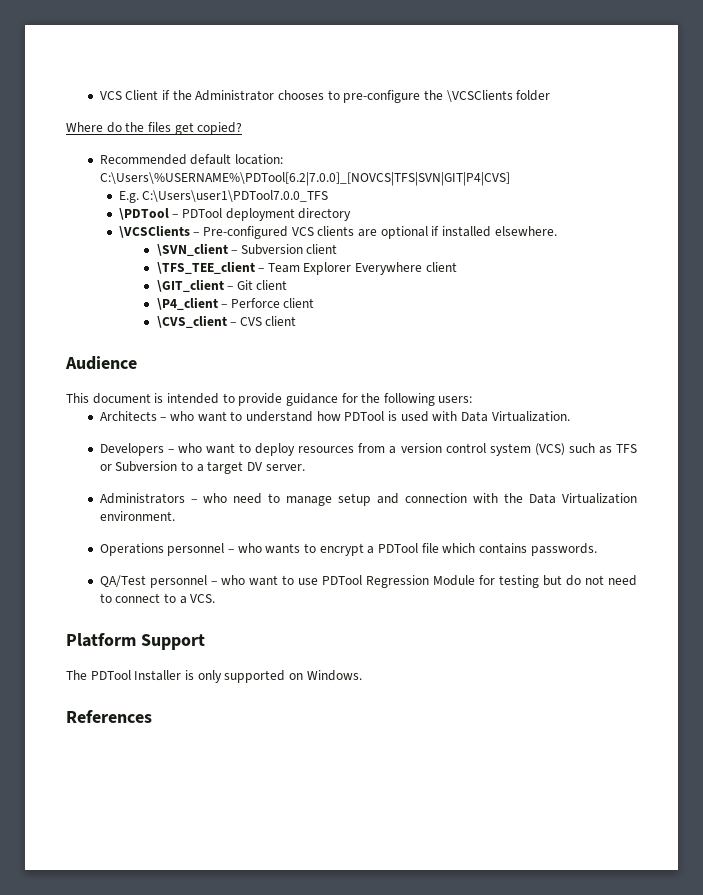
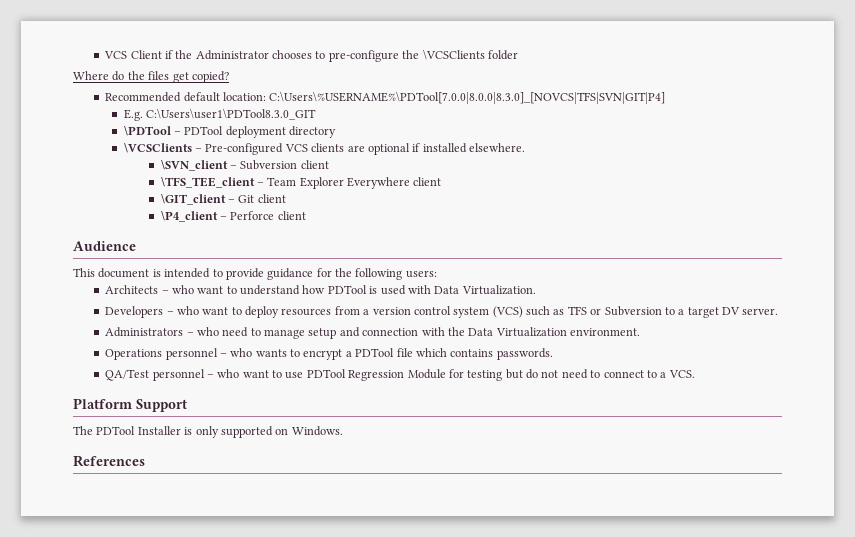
[99,172,510,186] C:\Users\%USERNAME%\PDTool[6.2|7.0.0]_[NOVCS|TFS|SVN|GIT|P4|CVS] -> [269,91,666,104] C:\Users\%USERNAME%\PDTool[7.0.0|8.0.0|8.3.0]_[NOVCS|TFS|SVN|GIT|P4]
[142,190,329,202] C:\Users\user1\PDTool7.0.0_TFS -> [146,108,317,120] C:\Users\user1\PDTool8.3.0_GIT
[156,315,297,328] // \CVS_client – CVS client -> (306, 215) none

